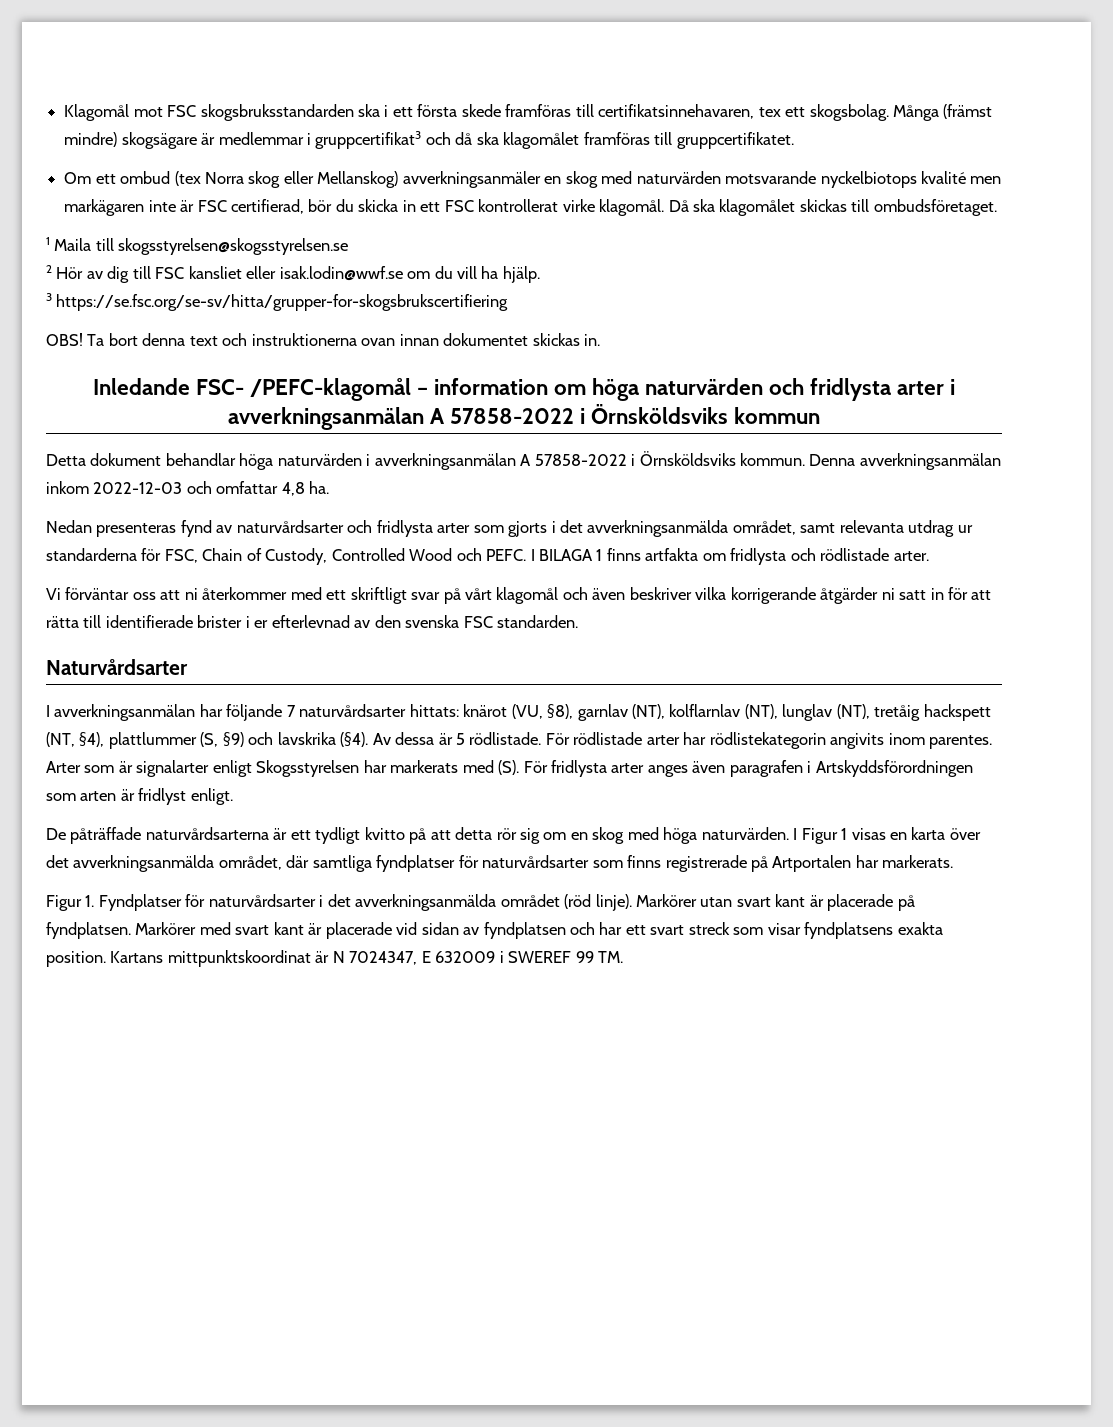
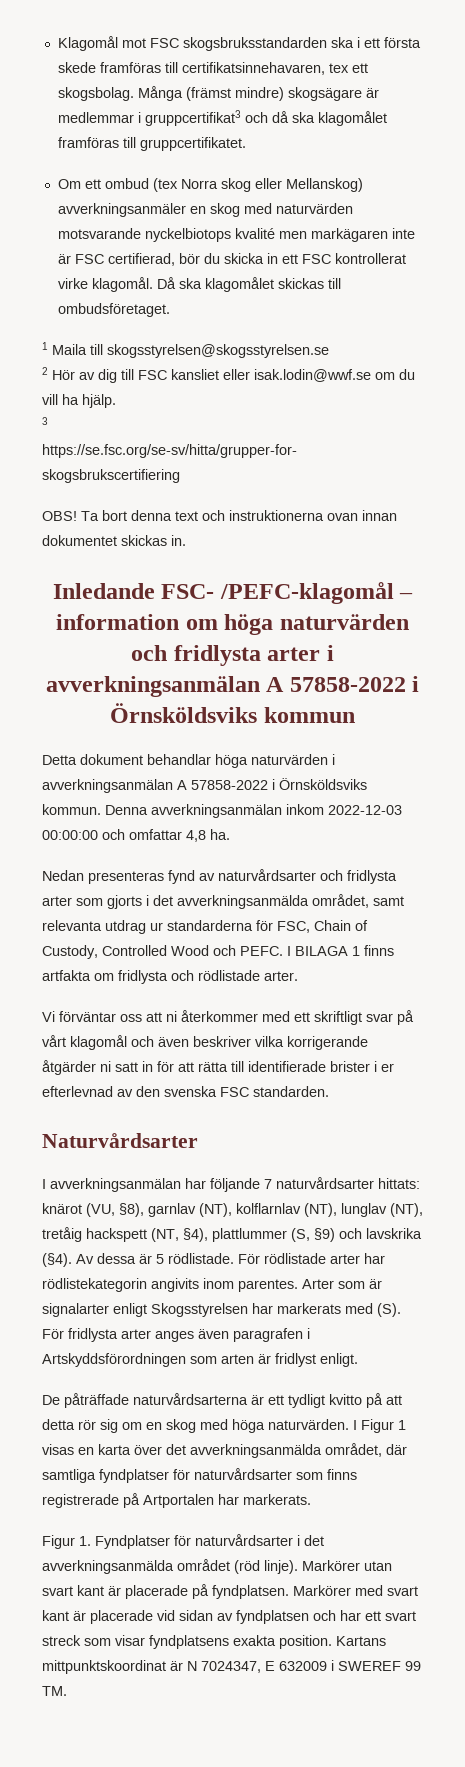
(183, 488) none -> [42,830,98,840] 00:00:00

